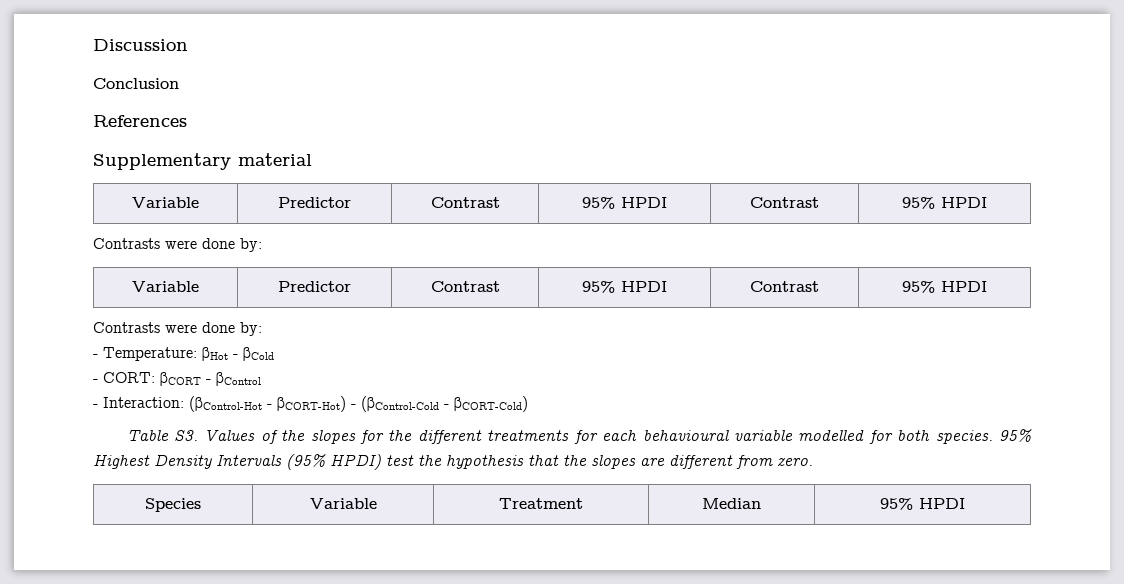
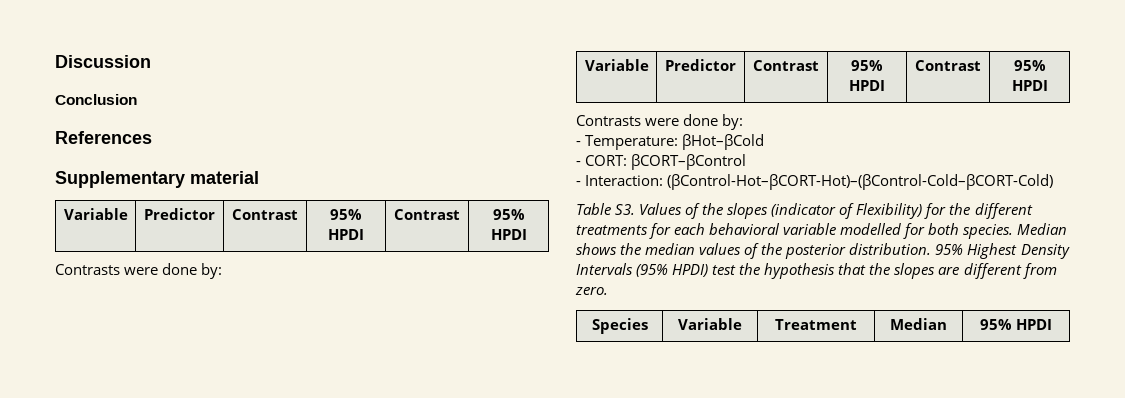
[202,347,274,361] βHot - βCold -> [682,134,765,150] βHot–βCold
[160,372,261,386] βCORT - βControl -> [631,154,747,170] βCORT–βControl
[189,396,528,412] (βControl-Hot - βCORT-Hot) - (βControl-Cold - βCORT-Cold) -> [667,174,1054,190] (βControl-Hot–βCORT-Hot)–(βControl-Cold–βCORT-Cold)
(356, 437) none -> [771,203,923,219] (indicator of Flexibility)
[642,430,729,441] behavioural -> [709,223,781,235] behavioral
(993, 437) none -> [1017,223,1068,235] [576,243,932,259] Median shows the median values of the posterior distribution.

